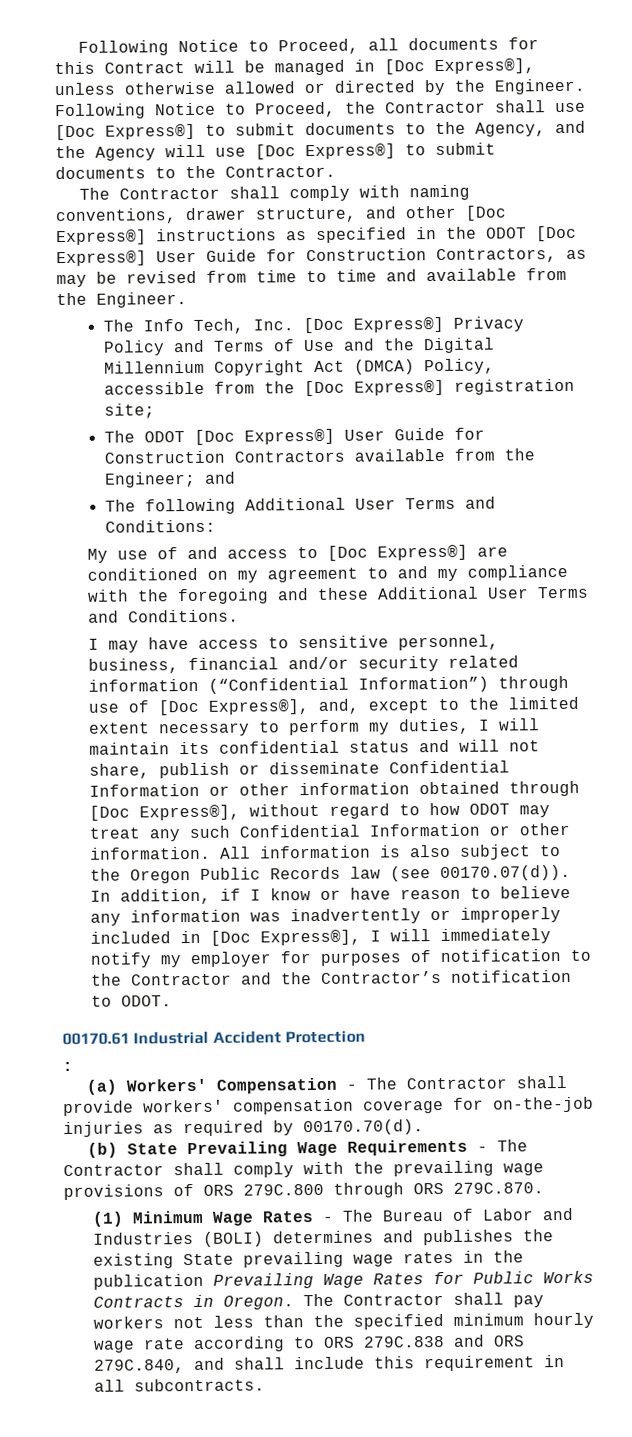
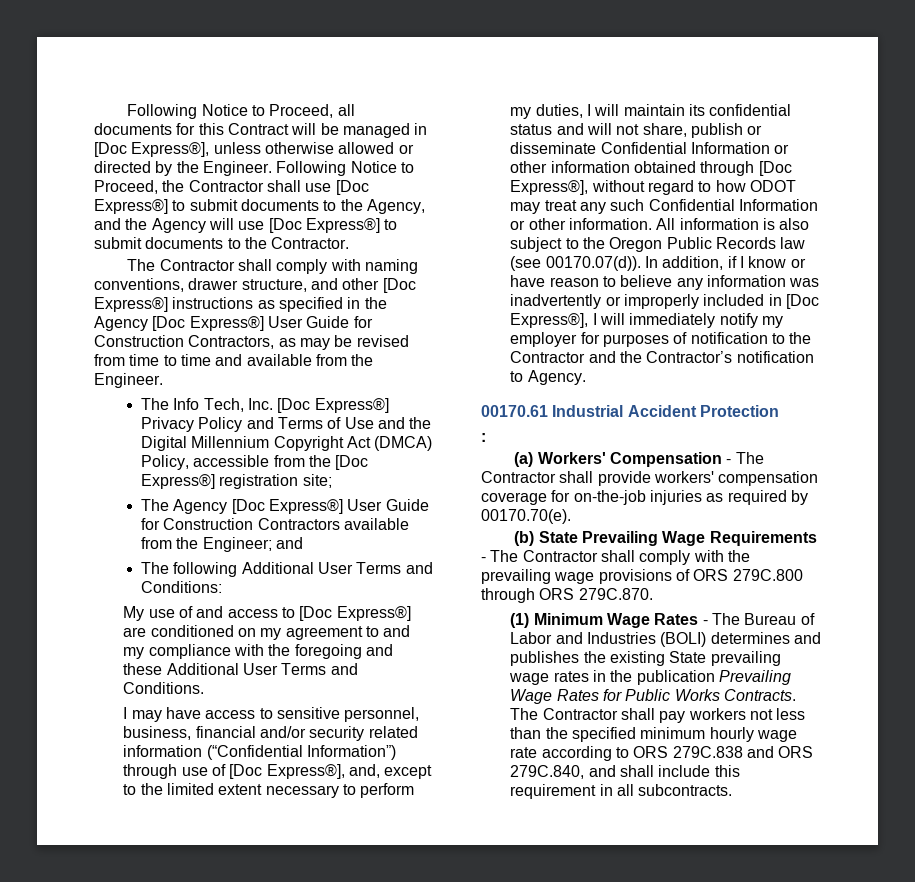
[486,227,527,239] ODOT -> [94,316,148,331] Agency
[143,431,185,443] ODOT -> [173,499,228,514] Agency
[121,995,173,1007] ODOT. -> [527,370,586,385] Agency.
[303,1119,424,1136] 00170.70(d). -> [481,509,571,524] 00170.70(e).
[93,1294,295,1310] Contracts in Oregon. -> [723,689,796,701] Contracts.

